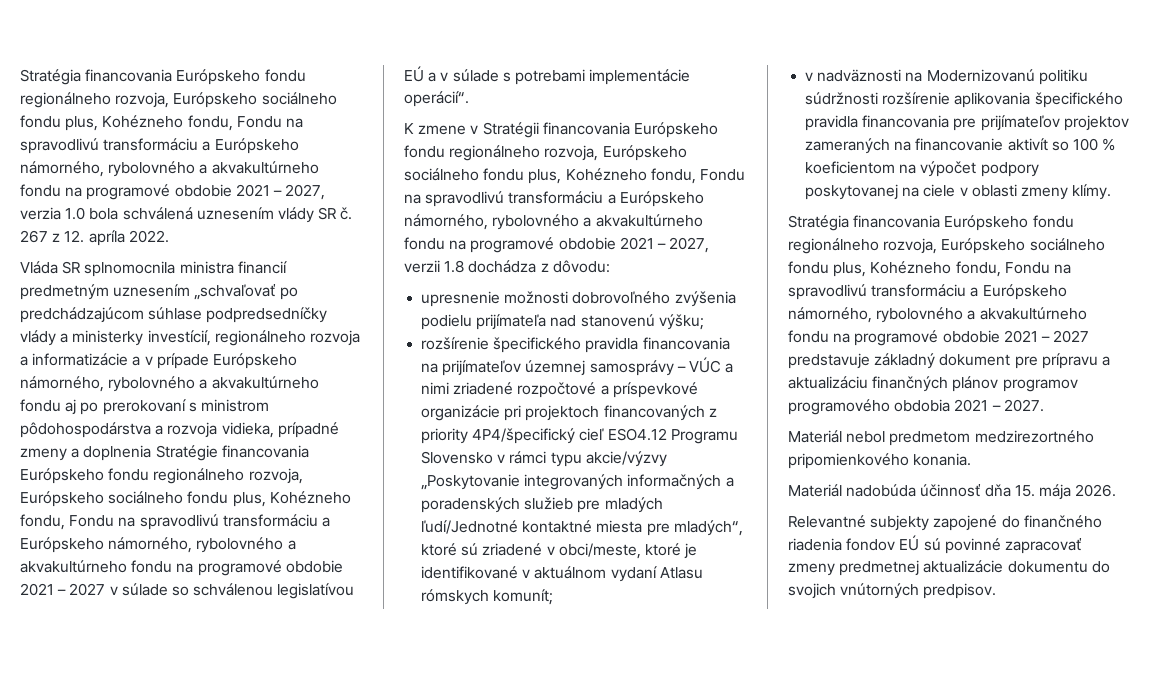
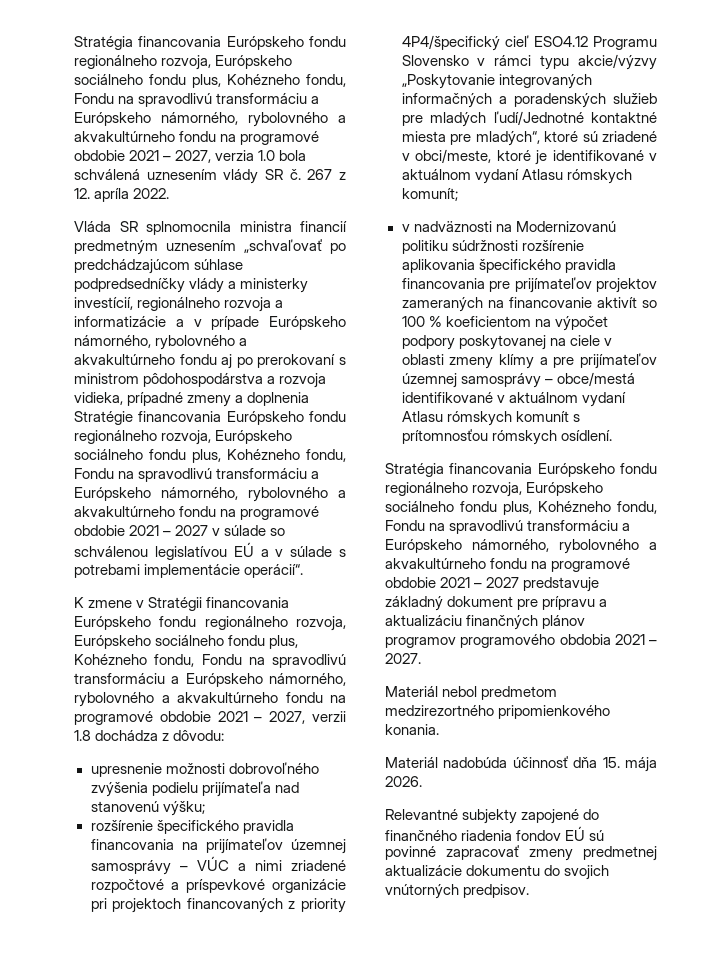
[1072,184,1112,200] klímy. -> [498,353,657,369] [401,372,635,388] [401,392,626,407] [401,411,580,426] [401,429,612,445] klímy a pre prijímateľov územnej samosprávy – obce/mestá identifikované v aktuálnom vydaní Atlasu rómskych komunít s prítomnosťou rómskych osídlení.

